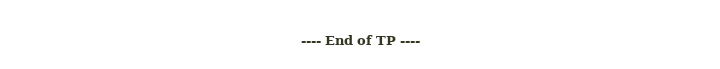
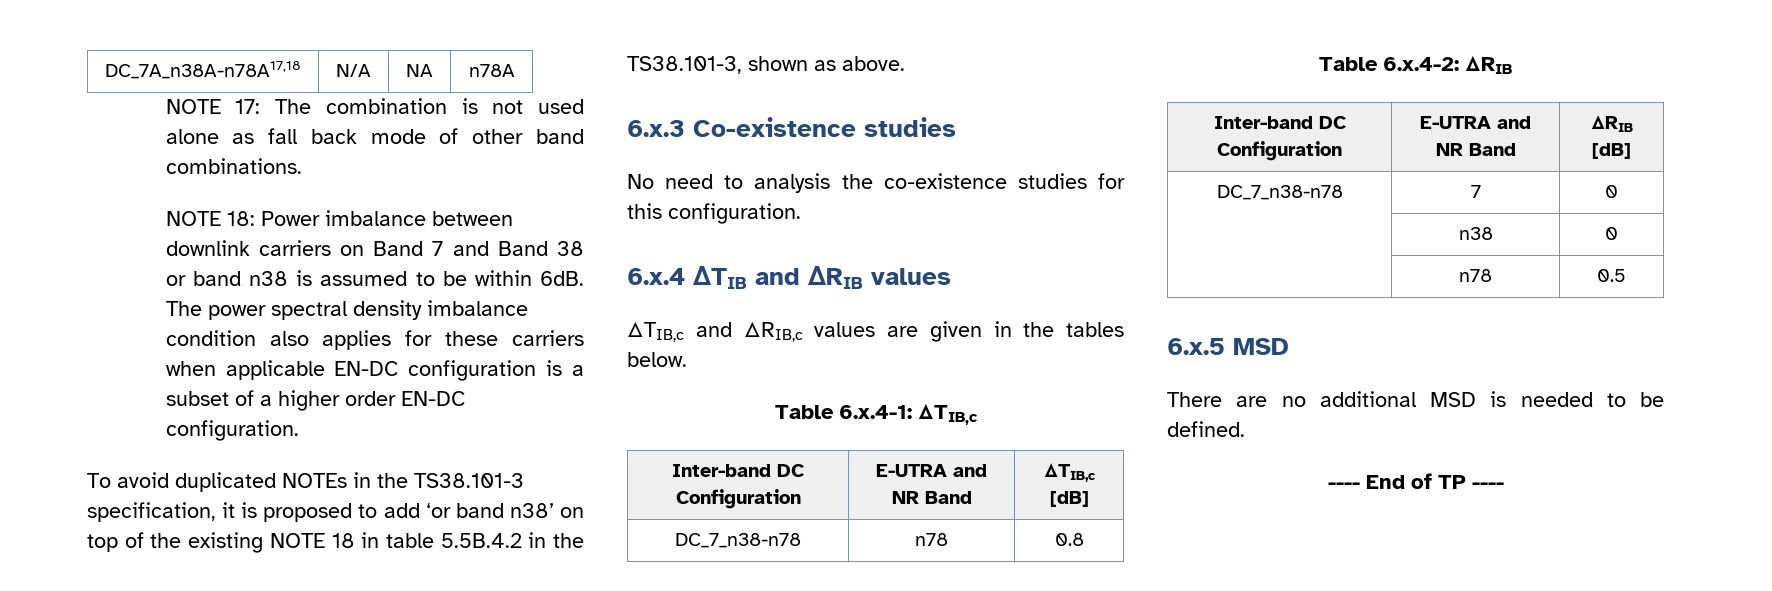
(300, 43) none -> [105,61,301,79] [336,64,371,77] [406,64,433,77] [468,64,515,77] [165,98,585,114] [165,128,584,144] [165,158,302,174] [165,210,513,226] [165,240,584,256] [165,270,584,286] [165,300,528,320] [165,330,584,350] [165,360,584,381] [165,390,465,411] [165,420,299,441] [87,472,524,492] [87,502,584,522] [87,532,584,553] [627,56,905,74] [627,117,956,137] [627,173,1125,193] [627,203,801,224] [627,266,951,289] [627,321,1124,342] [627,352,687,367] [774,403,978,425] [672,464,805,477] [675,489,801,509] [876,464,987,477] [891,491,972,504] [1043,463,1096,482] [1049,491,1089,507] [675,533,801,548] [915,533,948,546] [1054,533,1084,546] [1319,55,1512,74] [1213,116,1347,129] [1217,141,1342,161] [1420,116,1531,129] [1435,143,1516,156] [1590,115,1633,132] [1592,143,1631,159] [1216,185,1343,200] [1470,185,1481,198] [1605,185,1618,198] [1458,227,1493,240] [1605,227,1618,240] [1459,269,1492,282] [1597,269,1626,282] [1167,338,1289,355] [1167,391,1664,407] [1167,421,1245,437] DC_7A_n38A-n78A17,18 | N/A | NA | n78A // NOTE 17: The combination is not used alone as fall back mode of other band combinations. // NOTE 18: Power imbalance between downlink carriers on Band 7 and Band 38 or band n38 is assumed to be within 6dB. The power spectral density imbalance condition also applies for these carriers when applicable EN-DC configuration is a subset of a higher order EN-DC configuration. // To avoid duplicated NOTEs in the TS38.101-3 specification, it is proposed to add ‘or band n38’ on top of the existing NOTE 18 in table 5.5B.4.2 in the TS38.101-3, shown as above. // 6.x.3 Co-existence studies // No need to analysis the co-existence studies for this configuration. // 6.x.4 ∆TIB and ∆RIB values // ΔTIB,c and ΔRIB,c values are given in the tables below. // Table 6.x.4-1: ΔTIB,c // Inter-band DC Configuration | E-UTRA and NR Band | ΔTIB,c [dB] // DC_7_n38-n78 | n78 | 0.8 // Table 6.x.4-2: ΔRIB // Inter-band DC Configuration | E-UTRA and NR Band | ΔRIB [dB] // DC_7_n38-n78 | 7 | 0 // | n38 | 0 // | n78 | 0.5 // 6.x.5 MSD // There are no additional MSD is needed to be defined. //

